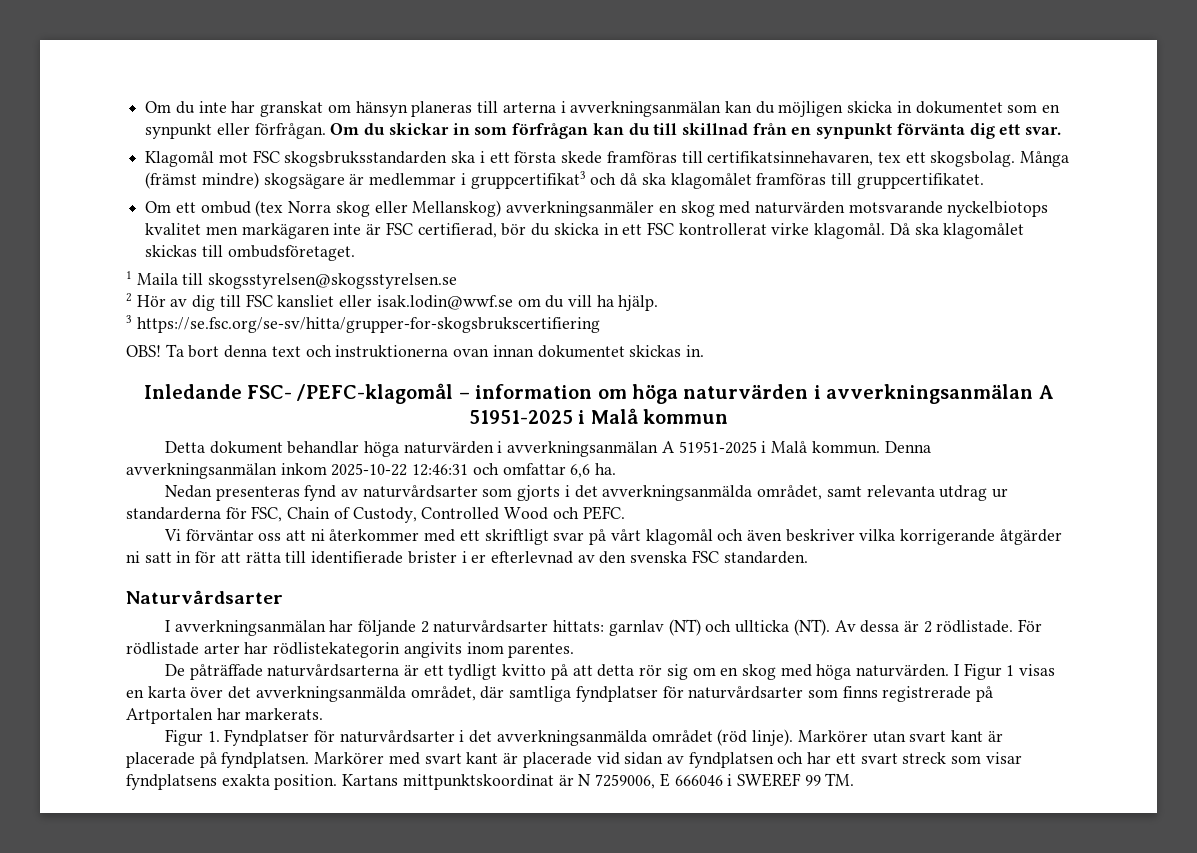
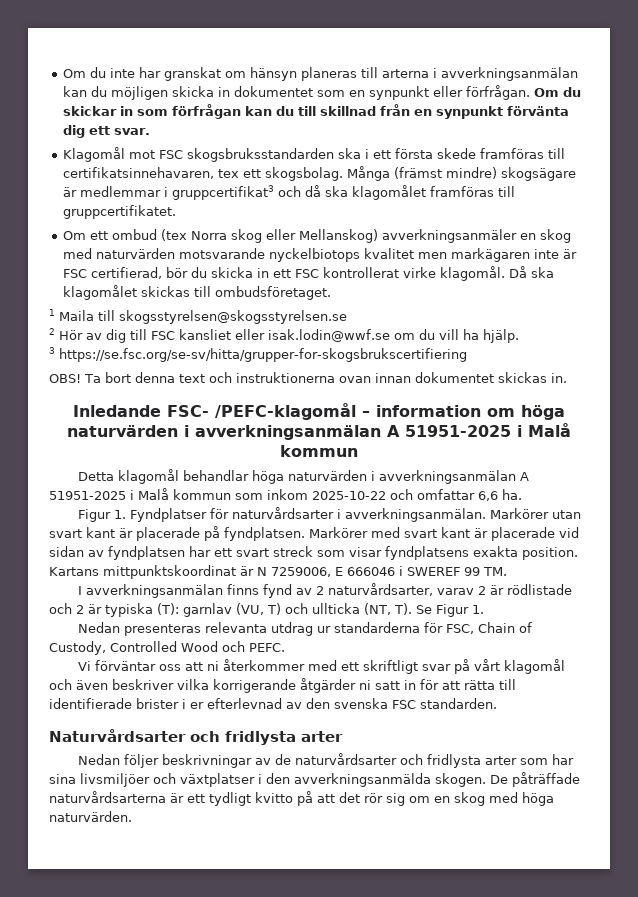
[209,441,283,454] dokument -> [118,469,180,484] klagomål
[811,441,931,454] [126,463,277,479] kommun. Denna avverkningsanmälan -> [173,489,263,500] kommun som
[412,464,469,476] 12:46:31 -> (386, 495) none
[164,485,862,501] Nedan presenteras fynd av naturvårdsarter som gjorts i det avverkningsanmälda området, samt -> [78,507,582,522] [49,526,579,541] [49,546,578,560] [49,565,507,579] [78,583,573,598] [49,603,484,617] [78,622,202,636] Figur 1. Fyndplatser för naturvårdsarter i avverkningsanmälan. Markörer utan svart kant är placerade på fyndplatsen. Markörer med svart kant är placerade vid sidan av fyndplatsen har ett svart streck som visar fyndplatsens exakta position. Kartans mittpunktskoordinat är N 7259006, E 666046 i SWEREF 99 TM. // I avverkningsanmälan finns fynd av 2 naturvårdsarter, varav 2 är rödlistade och 2 är typiska (T): garnlav (VU, T) och ullticka (NT, T). Se Figur 1. // Nedan presenteras
[164,619,1043,636] [126,642,575,658] // I avverkningsanmälan har följande 2 naturvårdsarter hittats: garnlav (NT) och ullticka (NT). Av dessa är 2 rödlistade. För rödlistade arter har rödlistekategorin angivits inom parentes. // -> [190,731,343,745] [78,753,575,768] [49,773,486,787] och fridlysta arter // Nedan följer beskrivningar av de naturvårdsarter och fridlysta arter som har sina livsmiljöer och växtplatser i den avverkningsanmälda skogen.
[597,664,635,677] detta -> [339,792,360,803] det
[953,663,1056,680] [126,686,994,702] [126,708,324,724] [164,729,1003,746] [126,752,1022,768] [126,773,855,790] I Figur 1 visas en karta över det avverkningsanmälda området, där samtliga fyndplatser för naturvårdsarter som finns registrerade på Artportalen har markerats. // Figur 1. Fyndplatser för naturvårdsarter i det avverkningsanmälda området (röd linje). Markörer utan svart kant är placerade på fyndplatsen. Markörer med svart kant är placerade vid sidan av fyndplatsen och har ett svart streck som visar fyndplatsens exakta position. Kartans mittpunktskoordinat är N 7259006, E 666046 i SWEREF 99 TM. -> (132, 816) none

